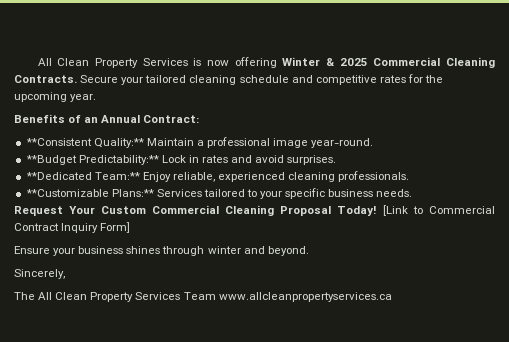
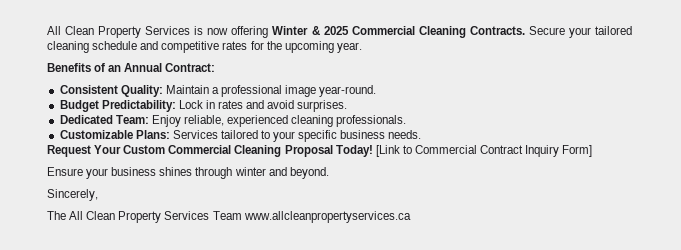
[25,138,144,148] **Consistent Quality:** -> [59,85,163,97] Consistent Quality:
[25,155,159,165] **Budget Predictability:** -> [59,100,176,112] Budget Predictability:
[25,172,140,180] **Dedicated Team:** -> [59,115,149,124] Dedicated Team:
[25,189,154,197] **Customizable Plans:** -> [59,130,170,139] Customizable Plans:

